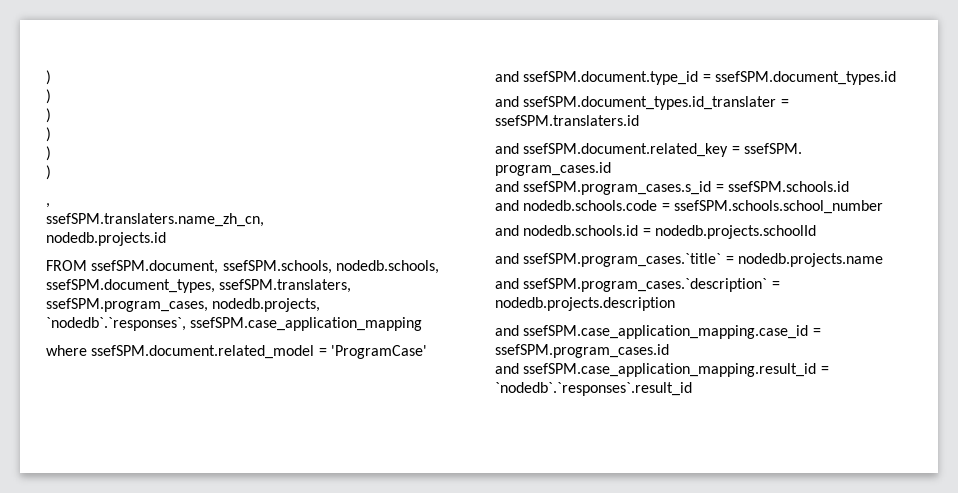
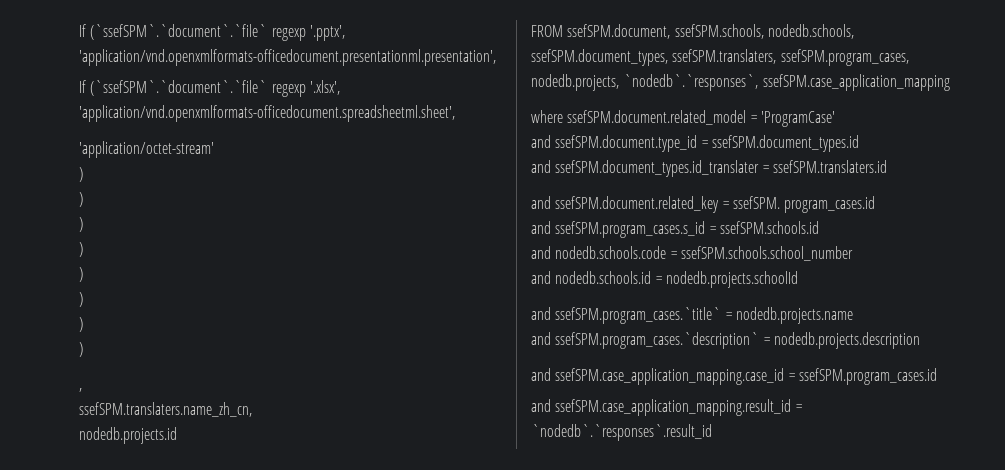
(46, 77) none -> [79,24,345,41] [79,49,496,66] [79,80,340,97] [79,105,455,122] [79,141,214,158] [79,167,83,182] [79,192,83,207] If (`ssefSPM`.`document`.`file` regexp '.pptx', 'application/vnd.openxmlformats-officedocument.presentationml.presentation', // If (`ssefSPM`.`document`.`file` regexp '.xlsx', 'application/vnd.openxmlformats-officedocument.spreadsheetml.sheet', // 'application/octet-stream' // ) // ) //

